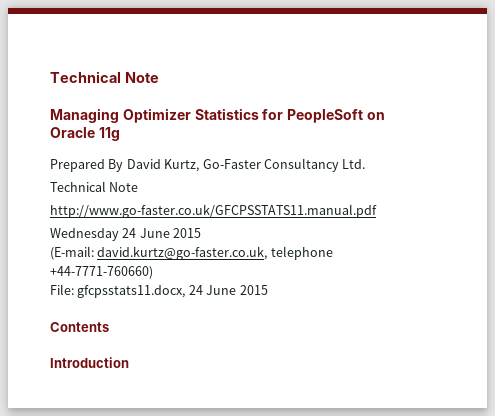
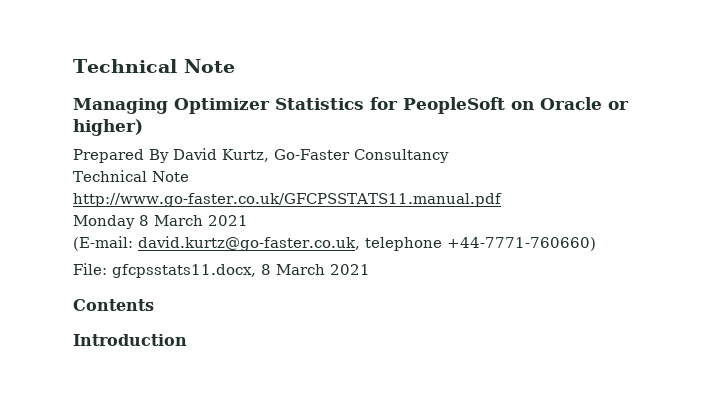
[98,127,120,141] 11g -> [608,101,629,110] [73,119,143,136] or higher)
[342,159,366,169] Ltd. -> (449, 156) none
[50,228,202,241] Wednesday 24 June 2015 -> [73,215,248,229] Monday 8 March 2021
[188,285,268,295] 24 June 2015 -> [261,264,370,275] 8 March 2021

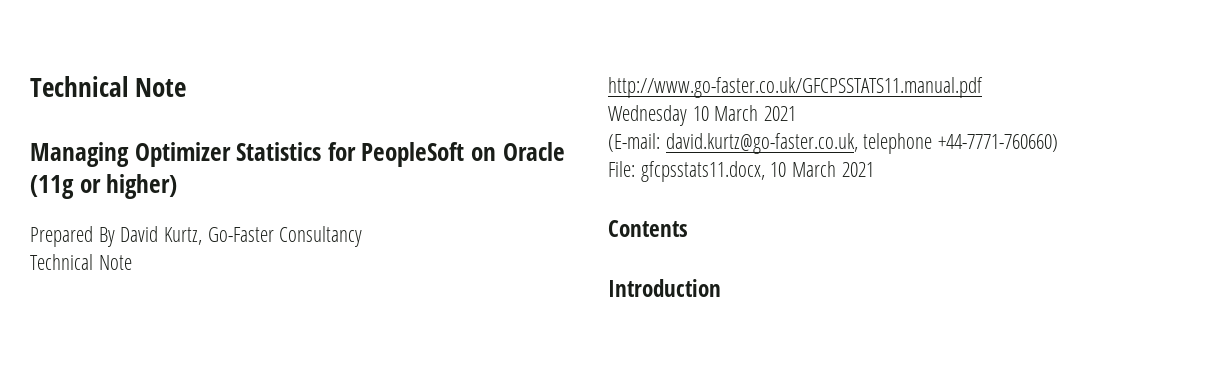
(602, 103) none -> [30,175,74,199] (11g
[73,215,149,229] Monday 8 -> [608,105,709,126] Wednesday 10
[261,264,271,275] 8 -> [770,162,787,177] 10

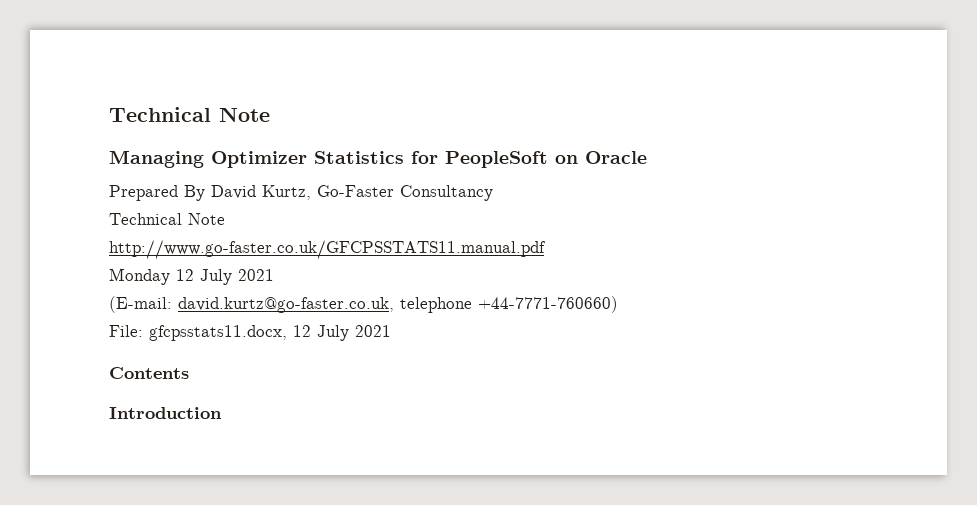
[30,174,178,199] (11g or higher) -> (647, 157) none
[608,105,759,126] Wednesday 10 March -> [109,268,232,285] Monday 12 July
[770,161,837,177] 10 March -> [293,325,349,341] 12 July

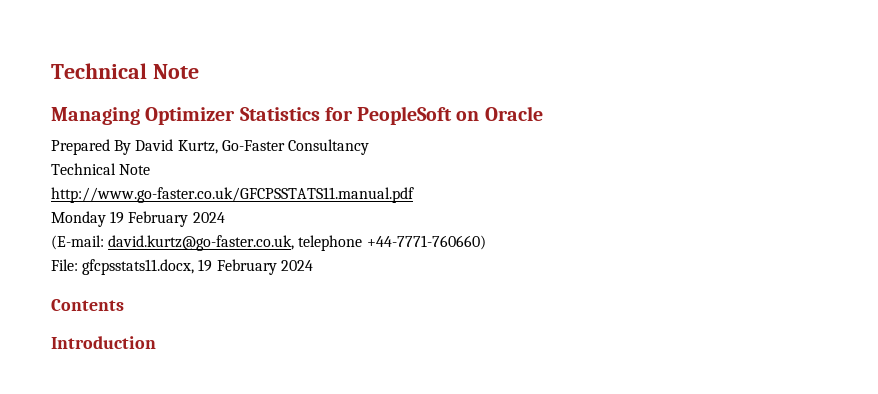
[176,269,274,285] 12 July 2021 -> [110,211,225,227] 19 February 2024
[293,325,391,341] 12 July 2021 -> [198,259,313,275] 19 February 2024

